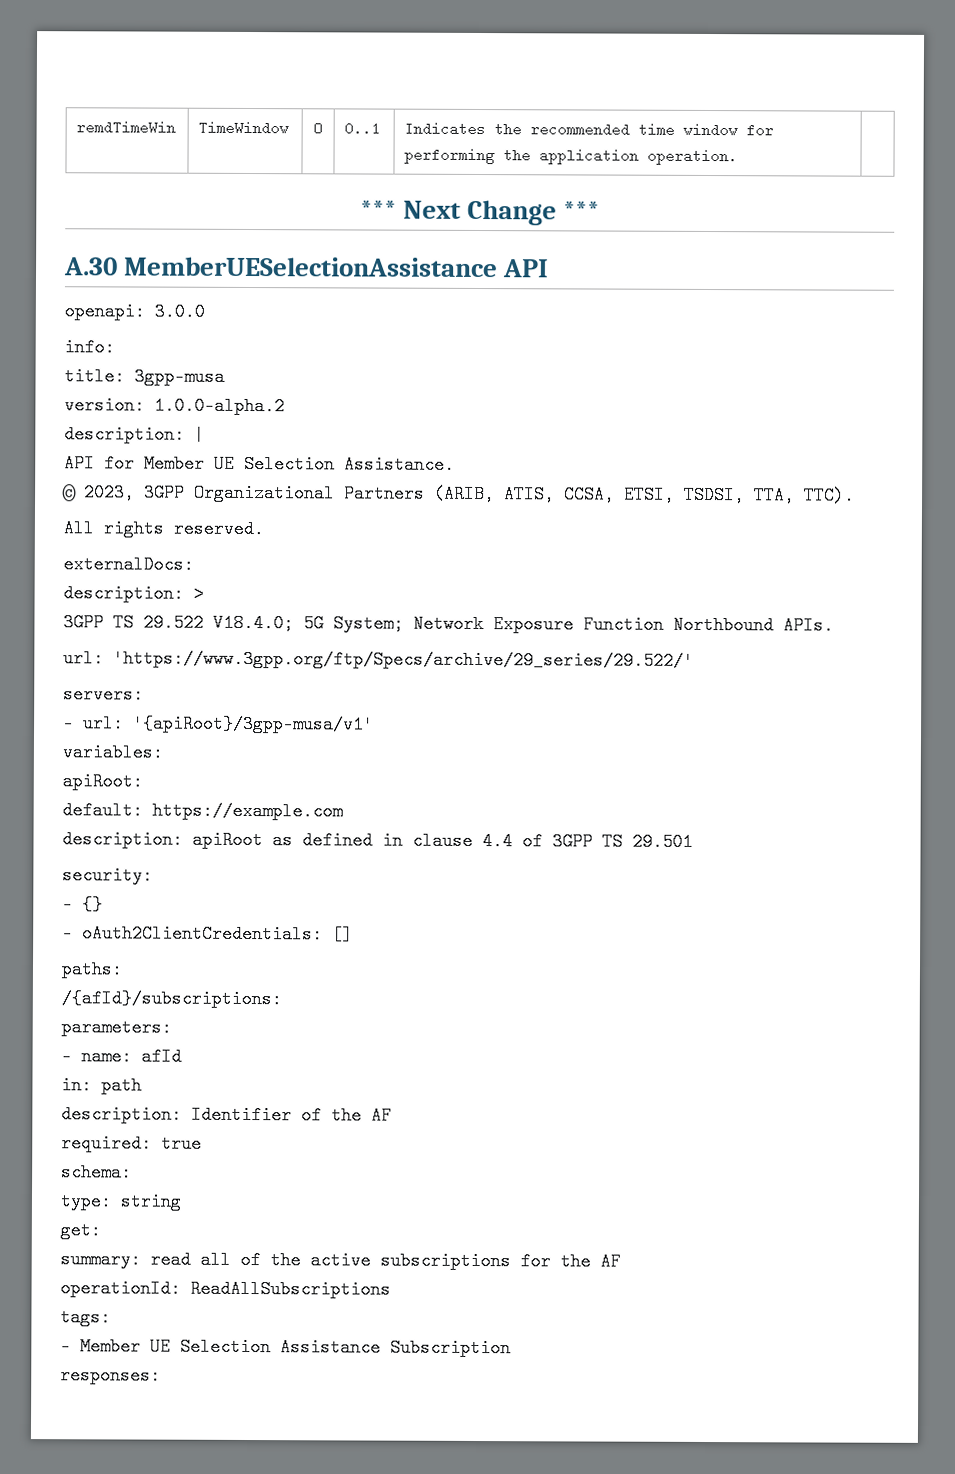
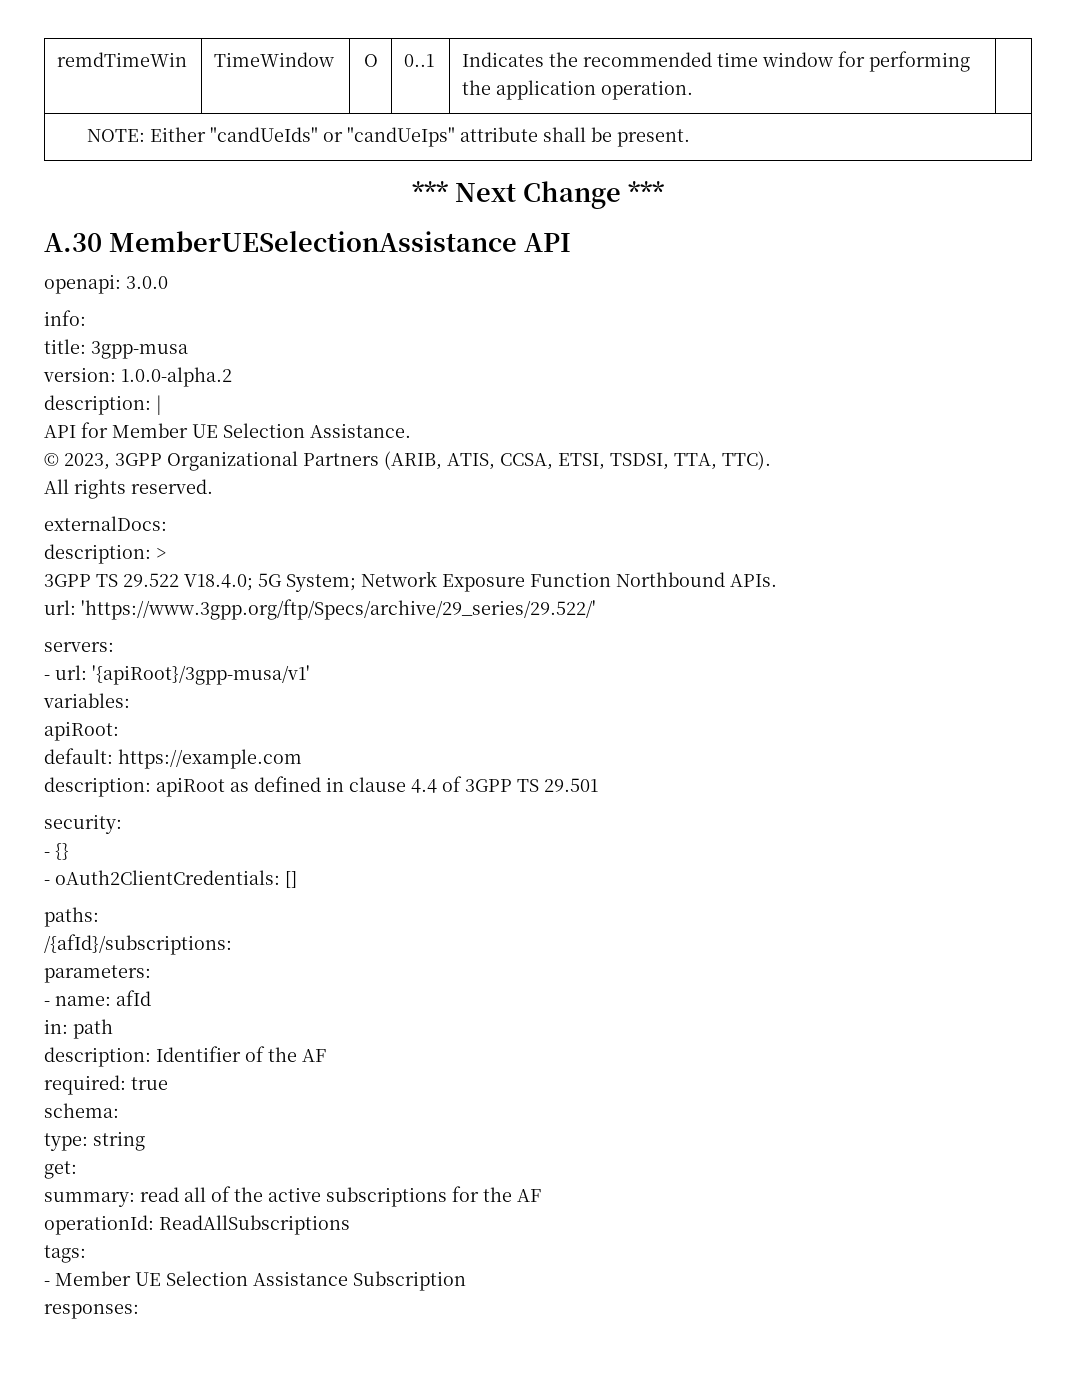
(739, 157) none -> [87,127,691,147] // NOTE: Either "candUeIds" or "candUeIps" attribute shall be present.

